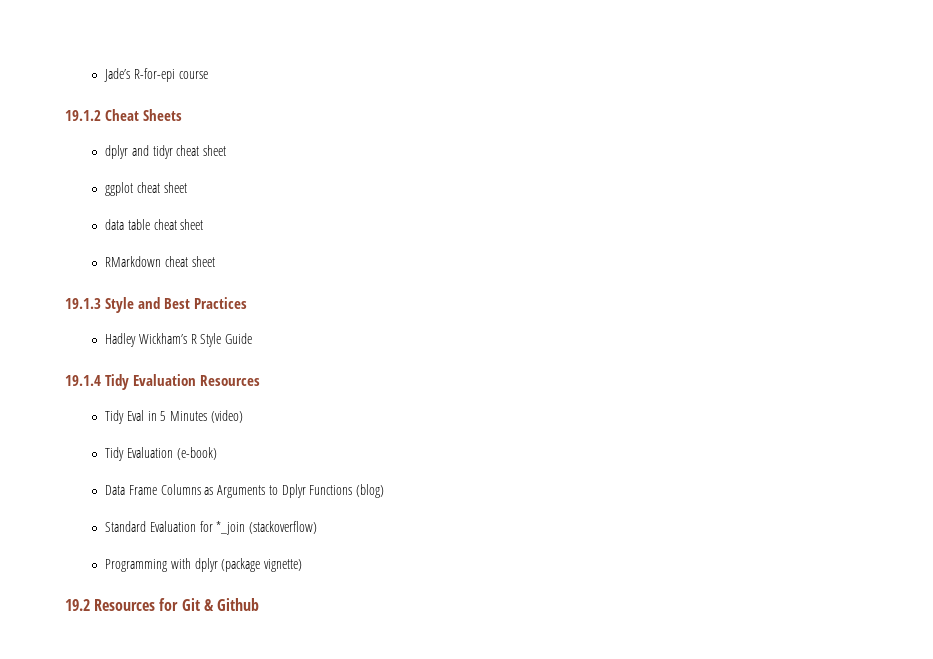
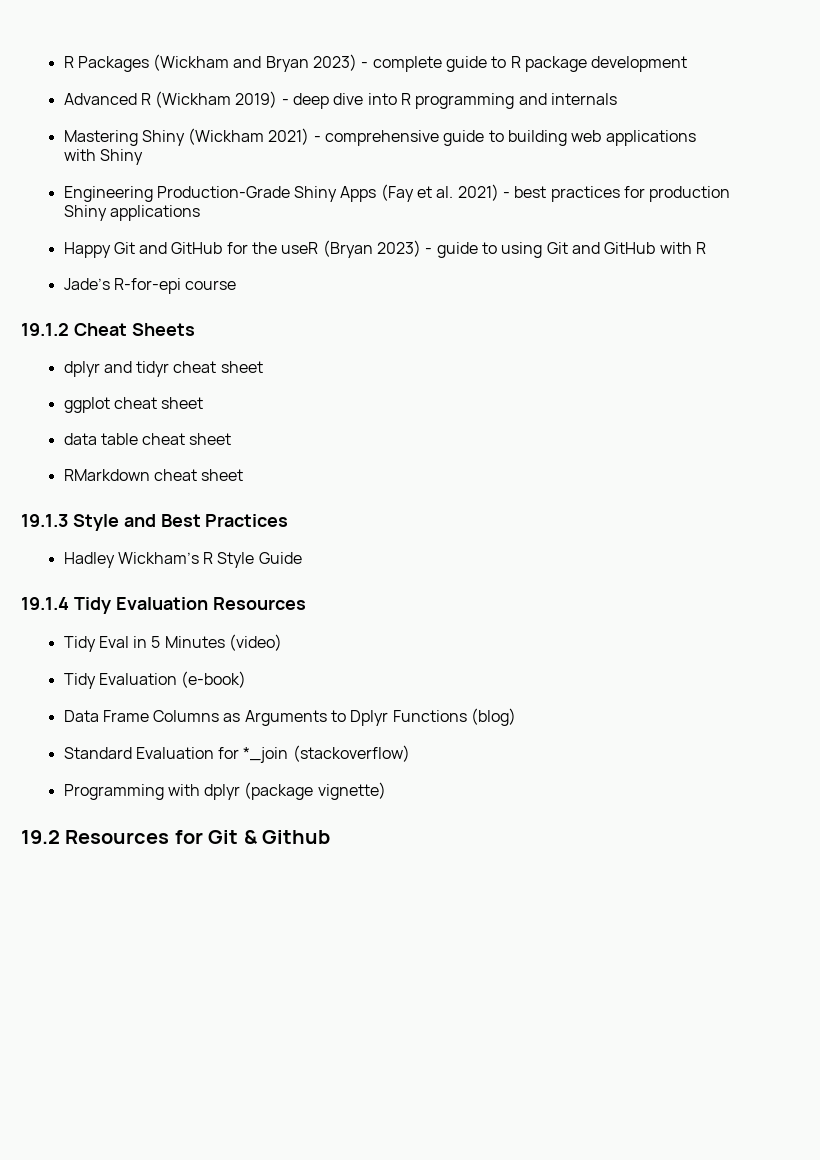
(103, 75) none -> [63,54,688,72] [63,91,618,109] [63,128,696,146] [63,149,143,165] [63,184,731,202] [63,205,200,221] [63,240,706,258] R Packages (Wickham and Bryan 2023) - complete guide to R package development // Advanced R (Wickham 2019) - deep dive into R programming and internals // Mastering Shiny (Wickham 2021) - comprehensive guide to building web applications with Shiny // Engineering Production-Grade Shiny Apps (Fay et al. 2021) - best practices for production Shiny applications // Happy Git and GitHub for the useR (Bryan 2023) - guide to using Git and GitHub with R //

